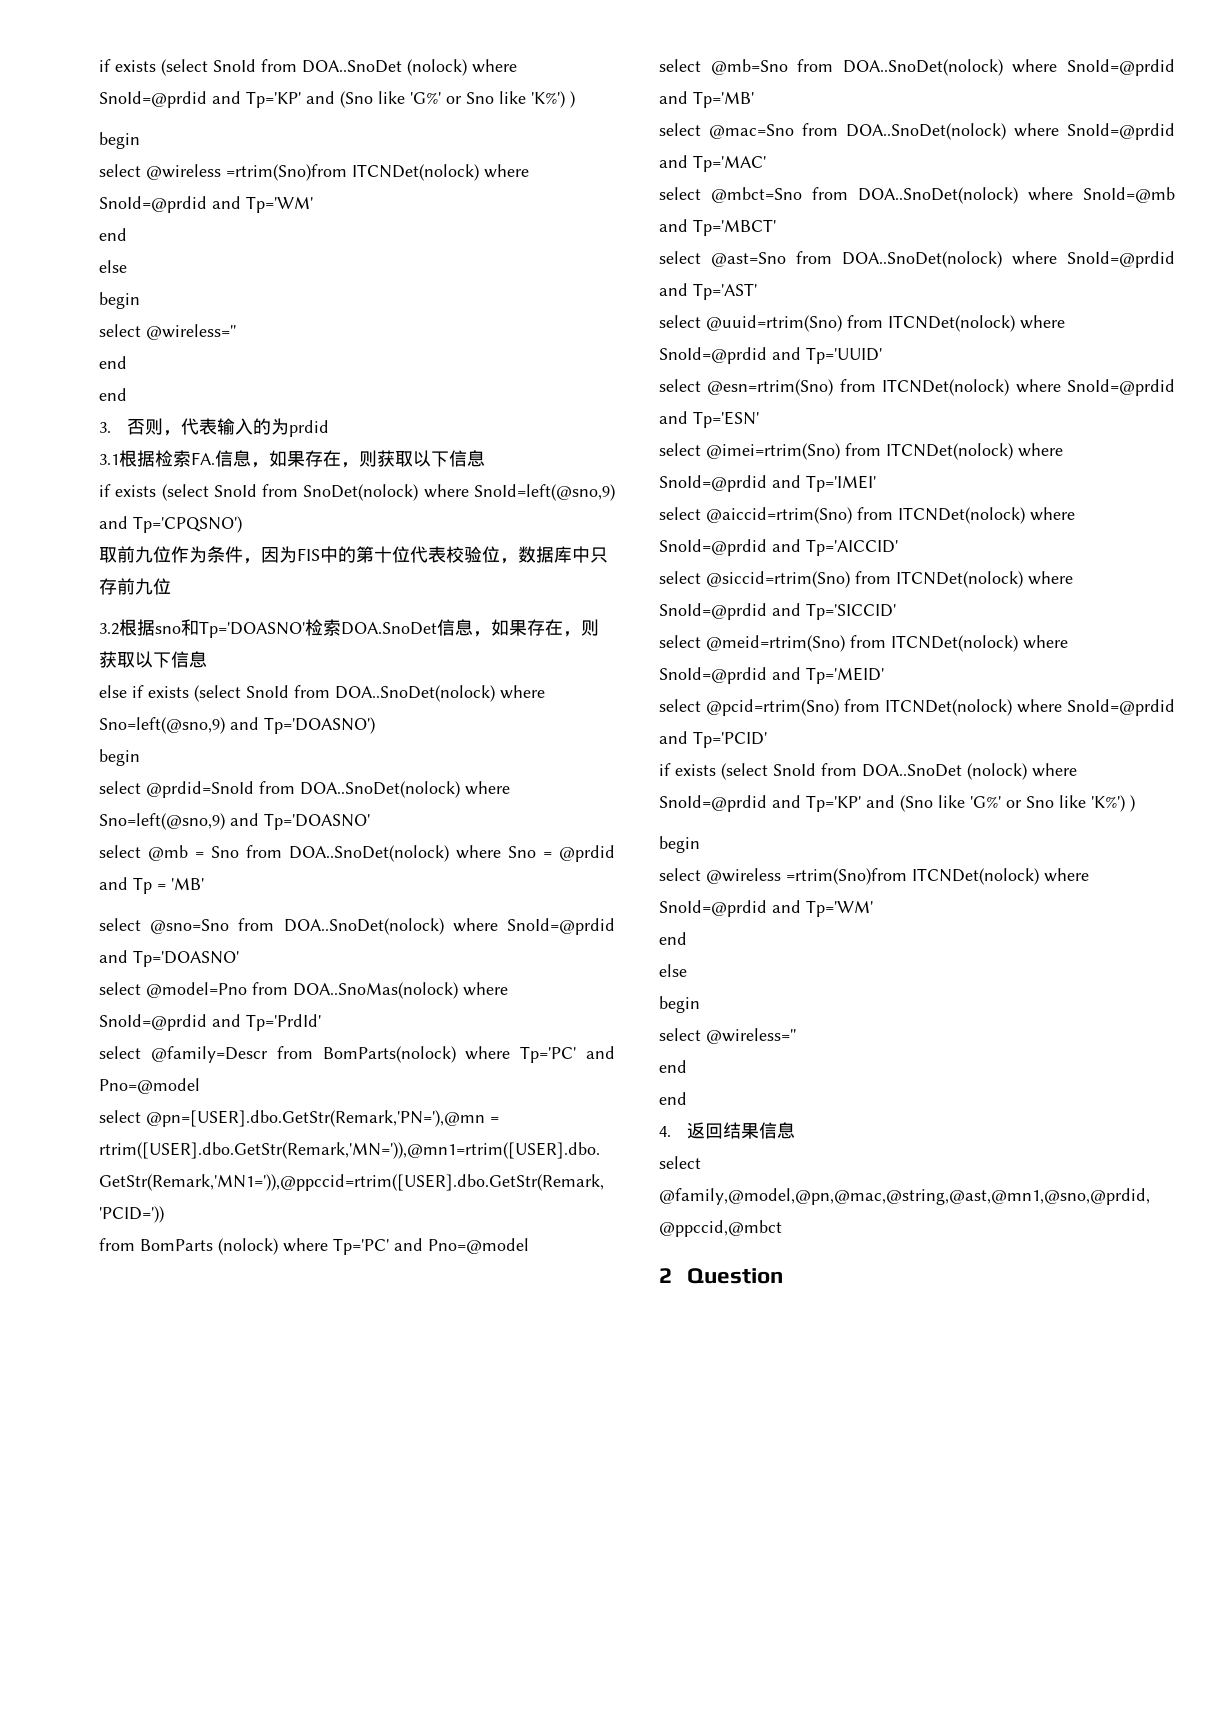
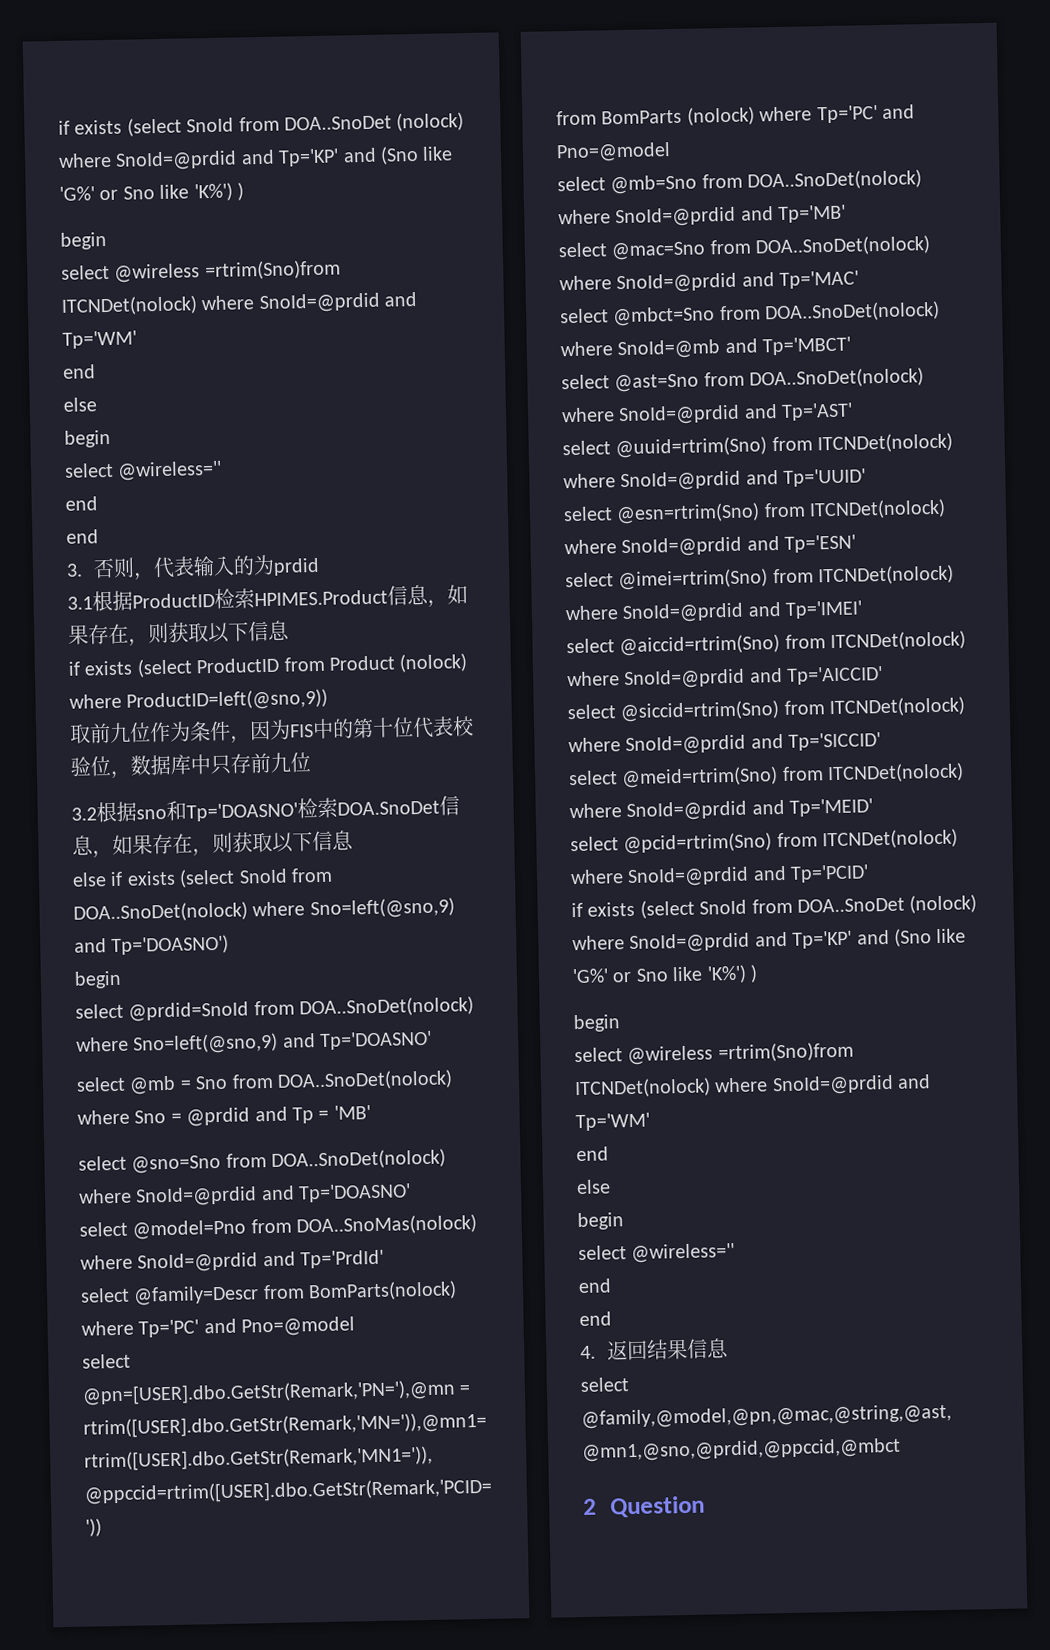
[155,450,215,467] 检索FA. -> [132,588,388,609] ProductID检索HPIMES.Product
[213,484,615,501] [99,516,242,533] SnoId from SnoDet(nolock) where SnoId=left(@sno,9) and Tp='CPQSNO') -> [196,653,469,674] [69,688,329,712] ProductID from Product (nolock) where ProductID=left(@sno,9))

